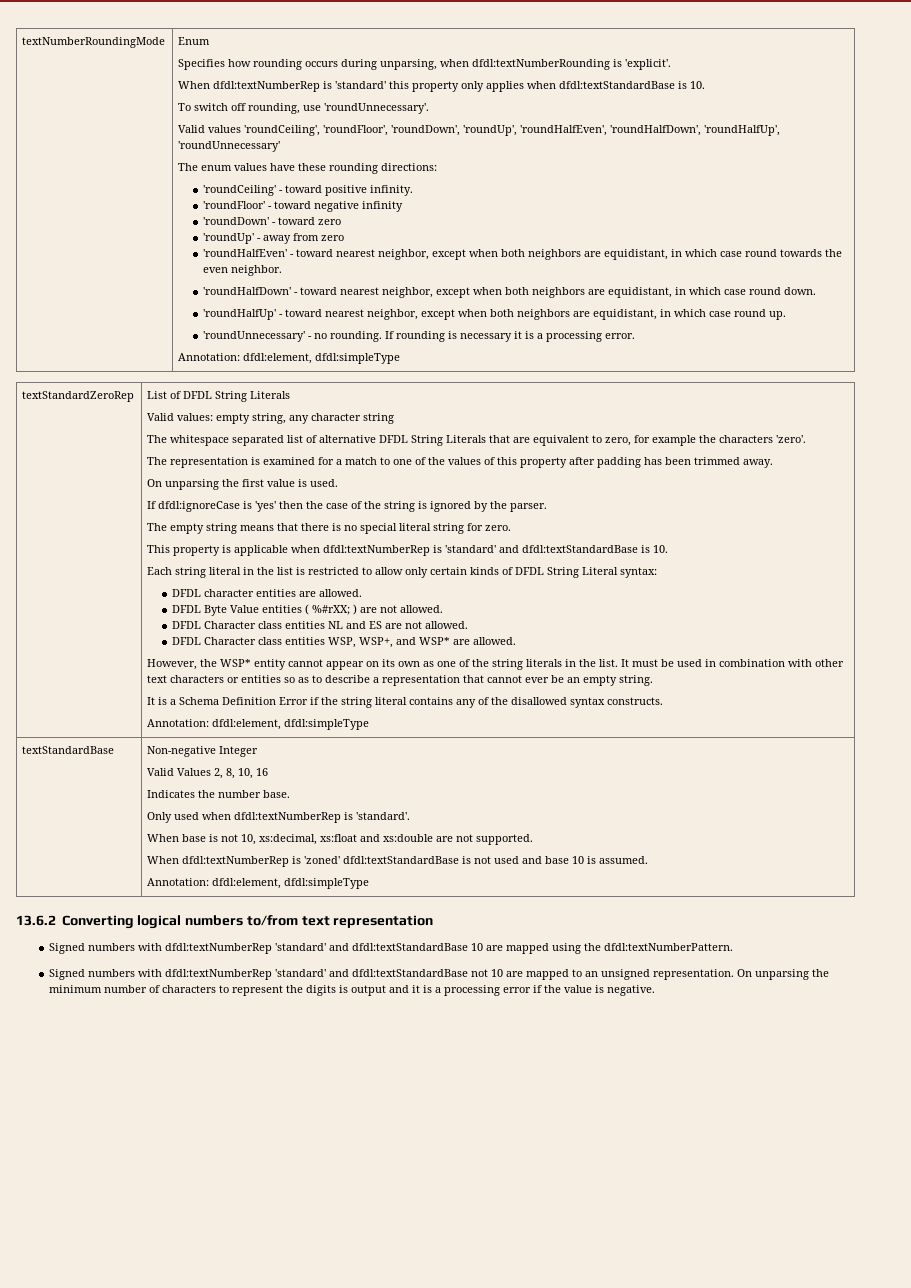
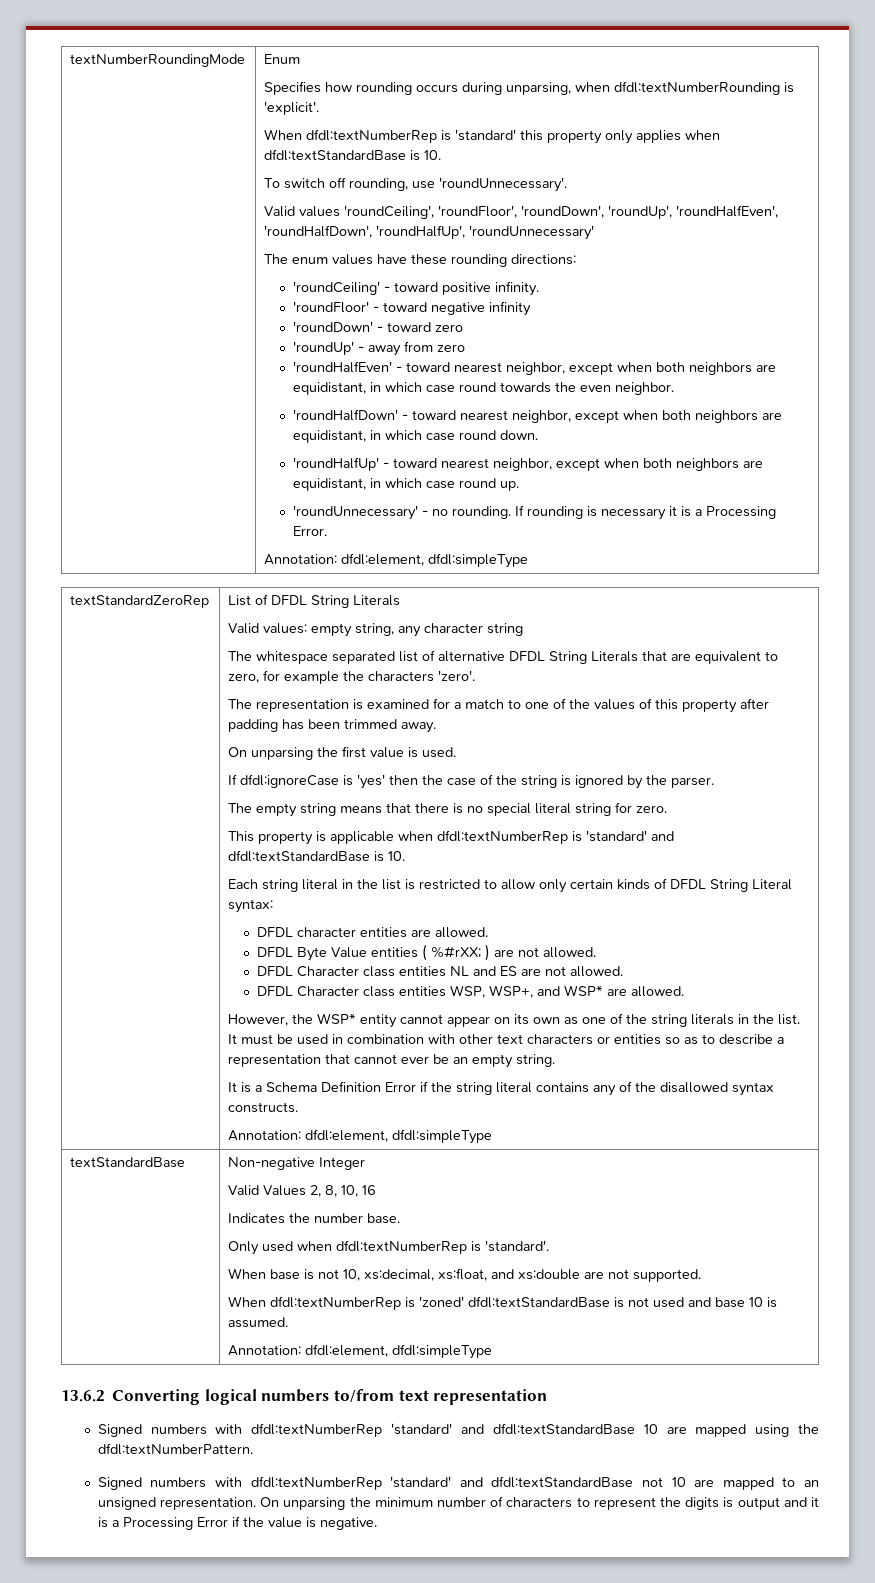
[545,331,635,342] processing error. -> [705,506,776,519] [292,526,327,536] Processing Error.
[320,834,358,842] xs:float -> [438,1268,488,1281] xs:float,
[444,985,532,996] processing error -> [122,1517,228,1530] Processing Error

